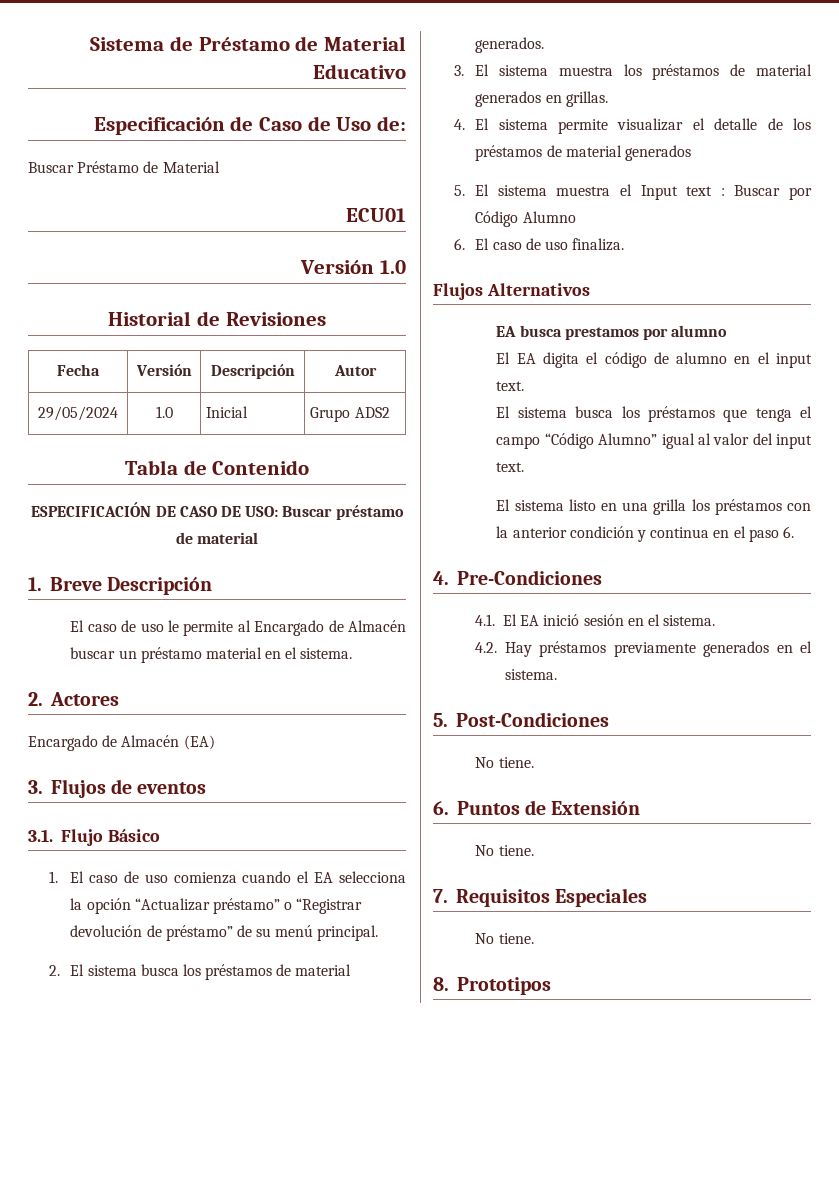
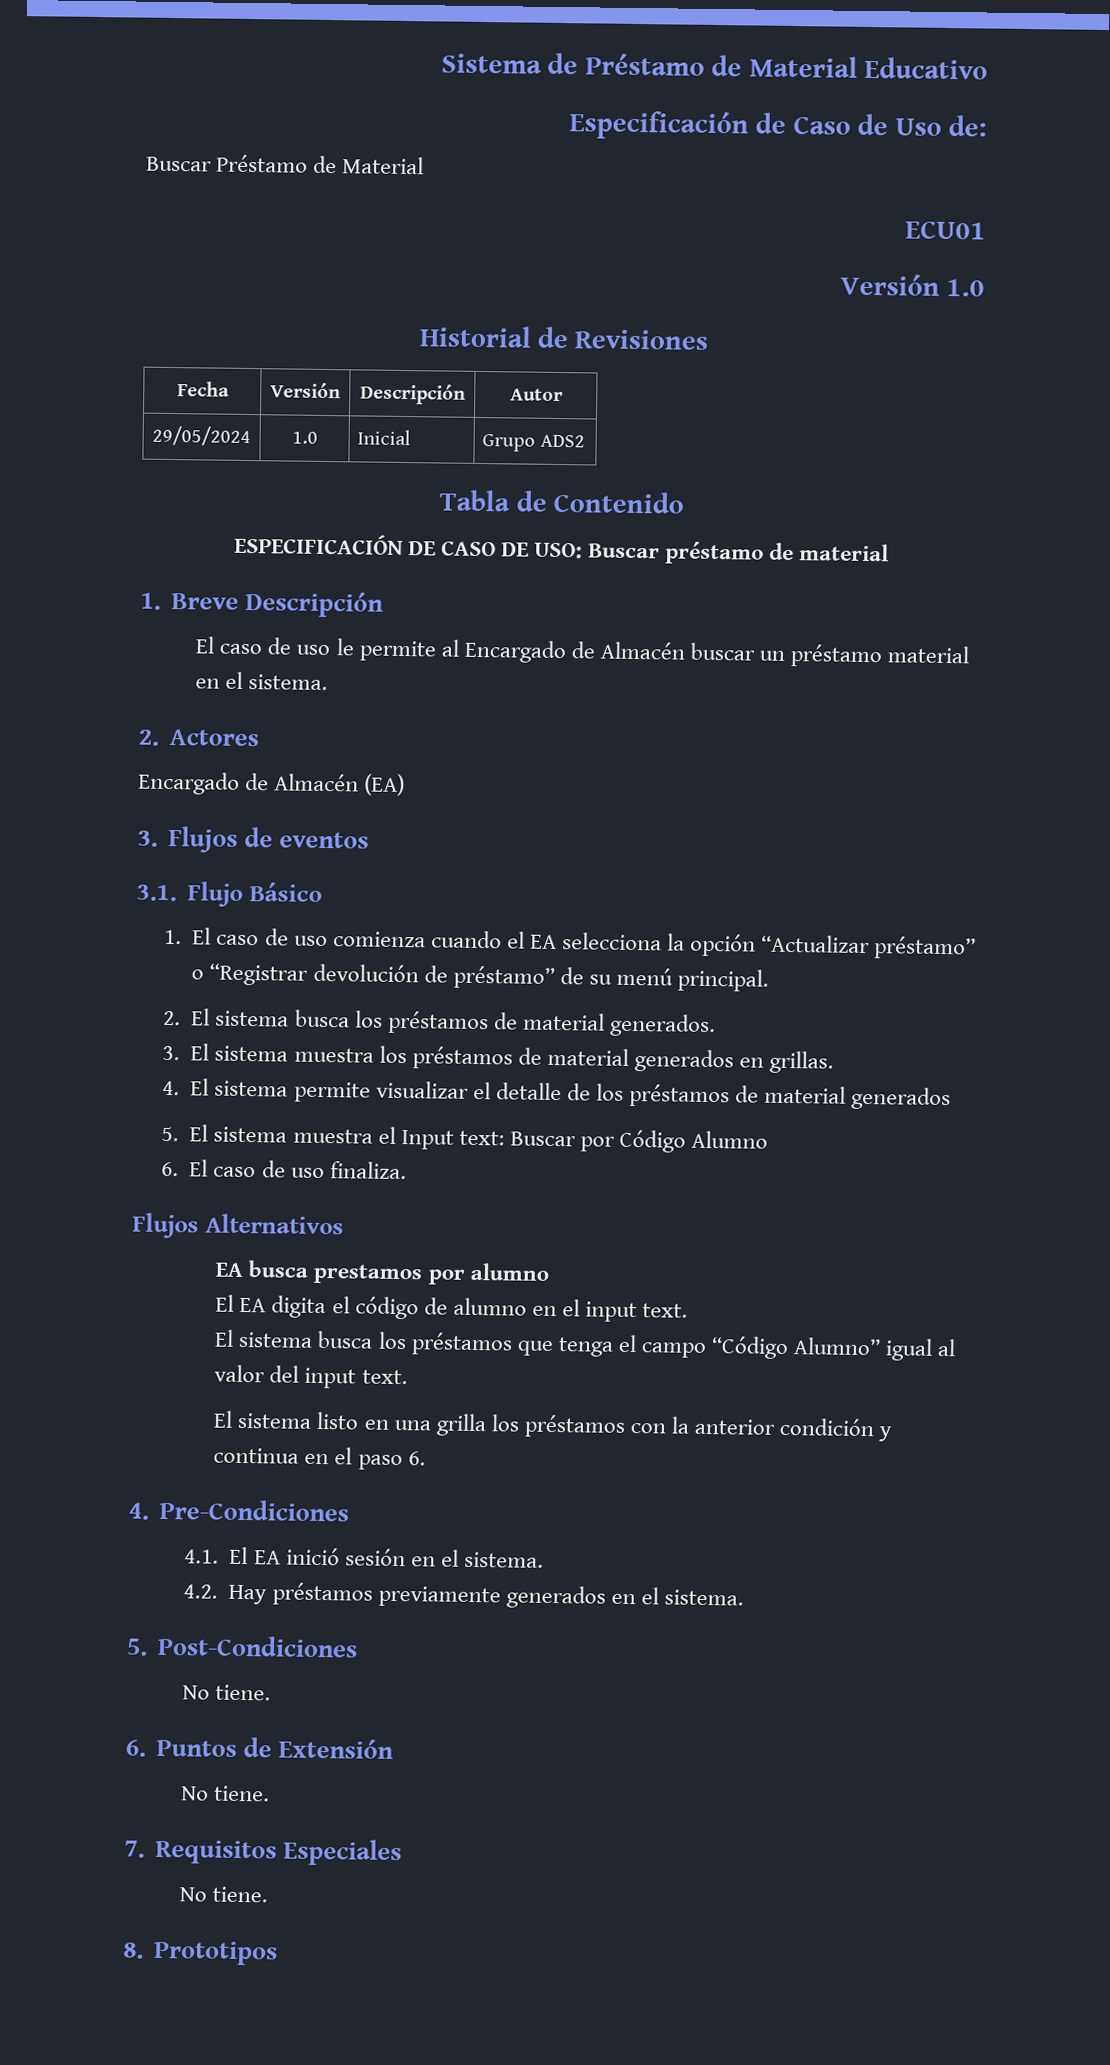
[686,186,725,196] text : -> [458,1130,505,1146] text:

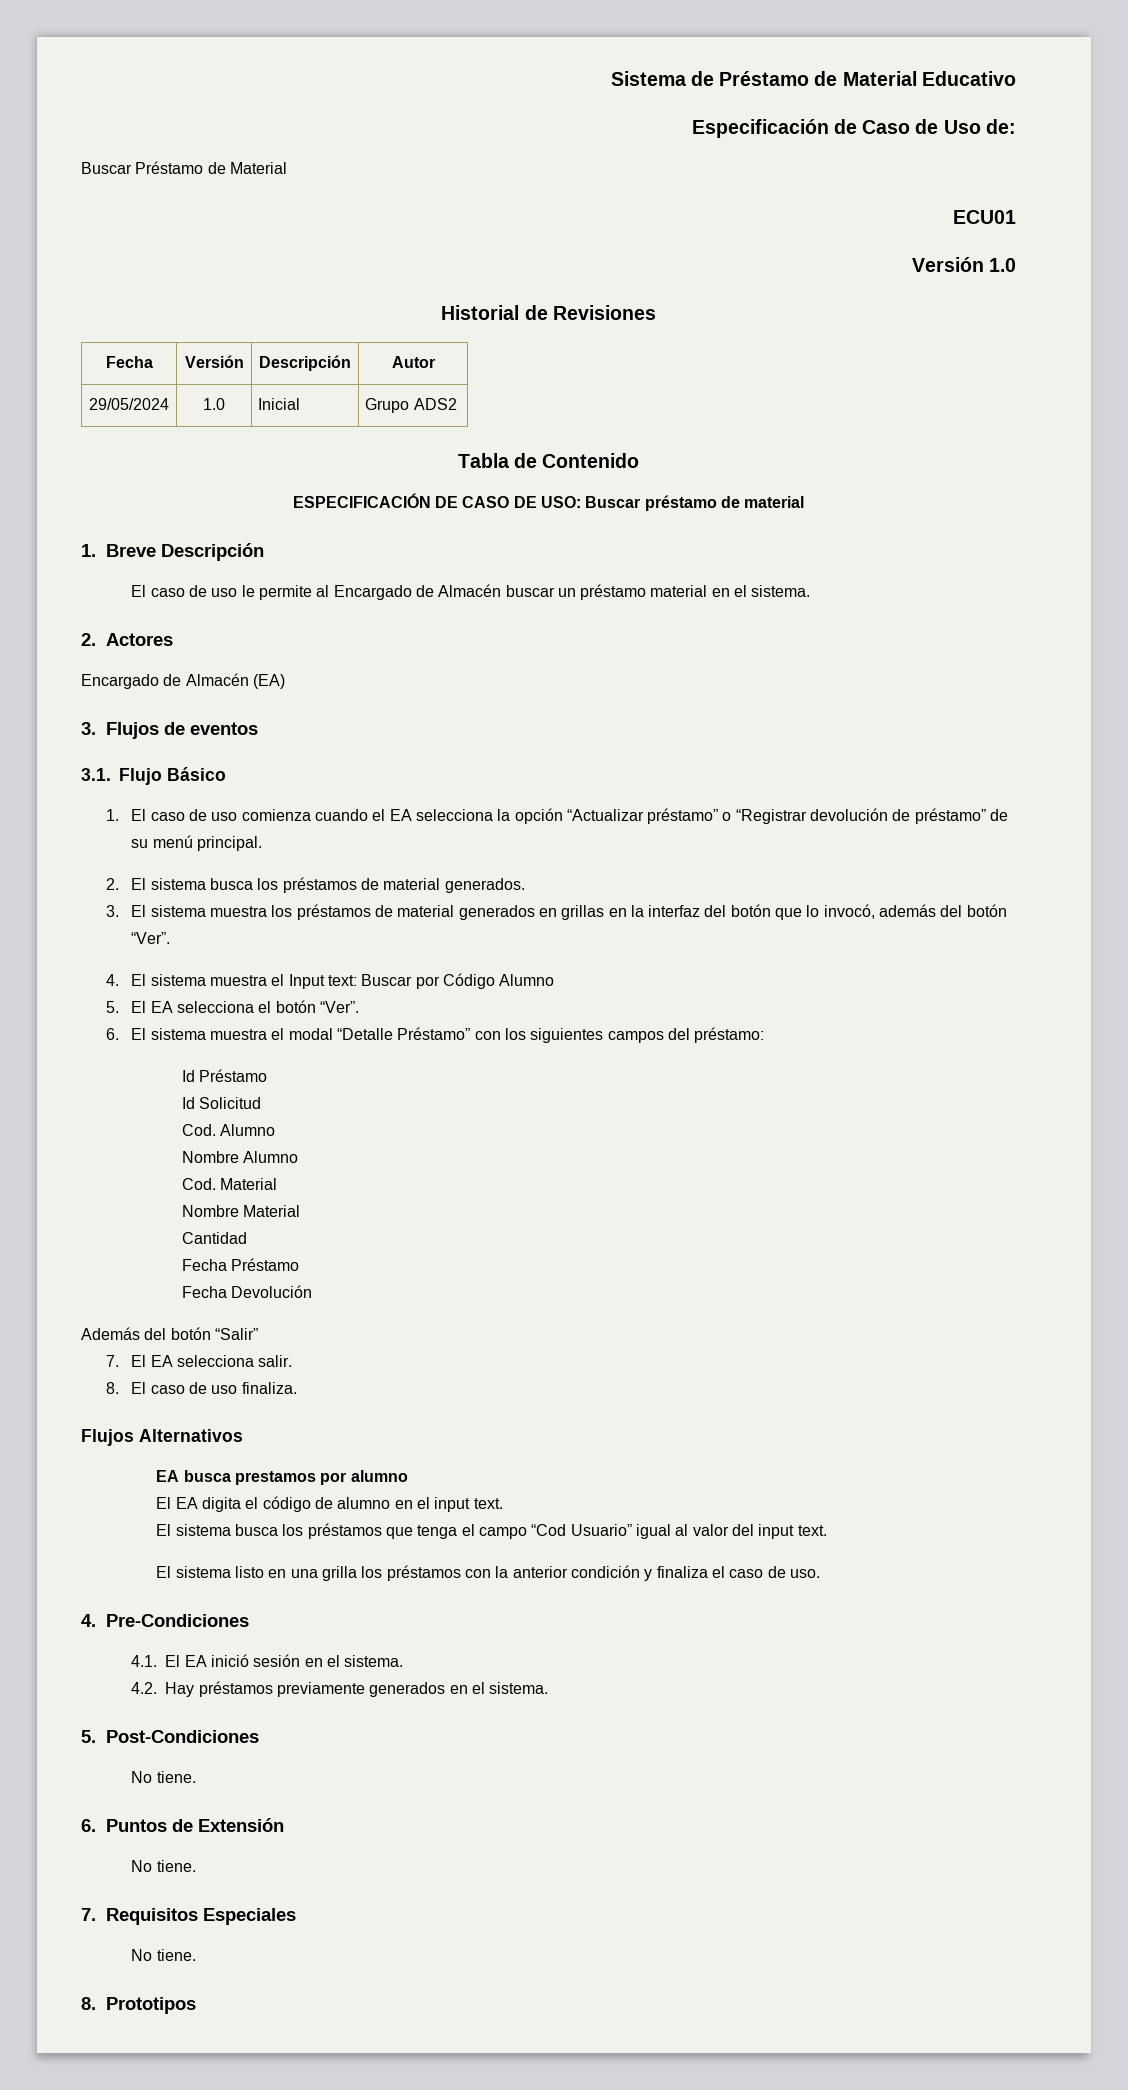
[769,1050,835,1074] [162,1078,952,1111] [161,1126,180,1142] grillas. // 4. El sistema permite visualizar el detalle de los préstamos de material generados // 5. -> [561,904,1007,920] [131,932,171,944] [106,974,120,986] grillas en la interfaz del botón que lo invocó, además del botón “Ver”. // 4.
[161,1161,180,1177] 6. -> [106,1000,359,1013] [106,1027,765,1043] [181,1069,267,1082] [181,1097,261,1109] [181,1124,275,1136] [181,1151,298,1163] [181,1178,277,1190] [181,1205,300,1217] [181,1232,247,1244] [181,1258,299,1271] [181,1285,312,1298] [81,1327,258,1340] [106,1355,293,1367] [106,1382,120,1394] 5. El EA selecciona el botón “Ver”. // 6. El sistema muestra el modal “Detalle Préstamo” con los siguientes campos del préstamo: // Id Préstamo // Id Solicitud // Cod. Alumno // Nombre Alumno // Cod. Material // Nombre Material // Cantidad // Fecha Préstamo // Fecha Devolución // Además del botón “Salir” // 7. El EA selecciona salir. // 8.
[710,1336,882,1360] “Código Alumno” -> [531,1524,632,1536] “Cod Usuario”
[213,1447,426,1471] continua en el paso 6. -> [656,1566,820,1578] finaliza el caso de uso.

